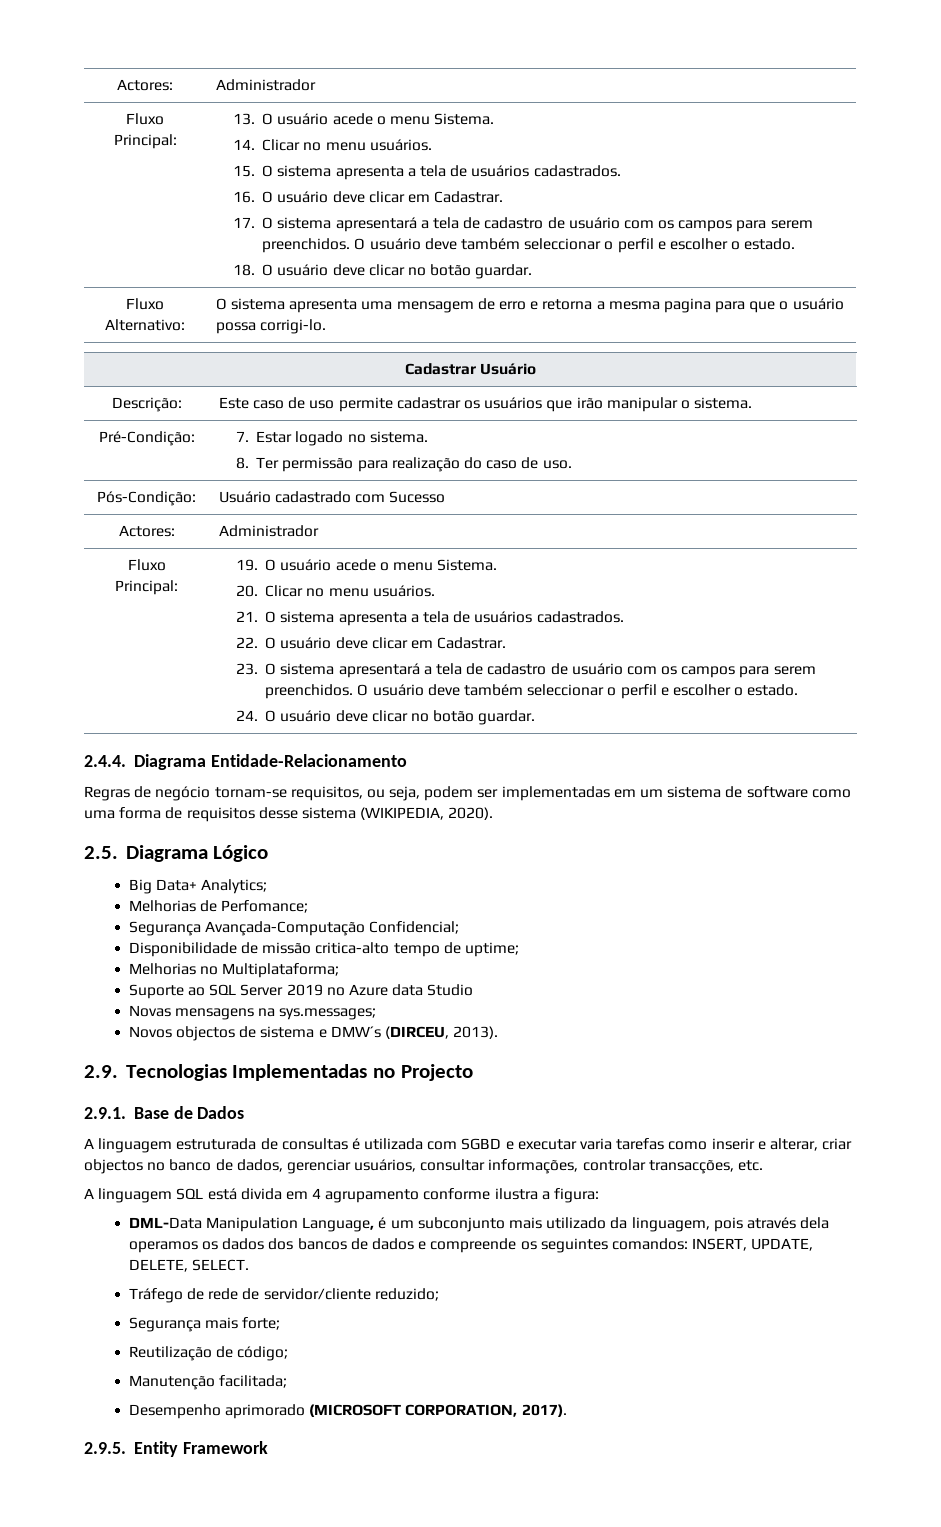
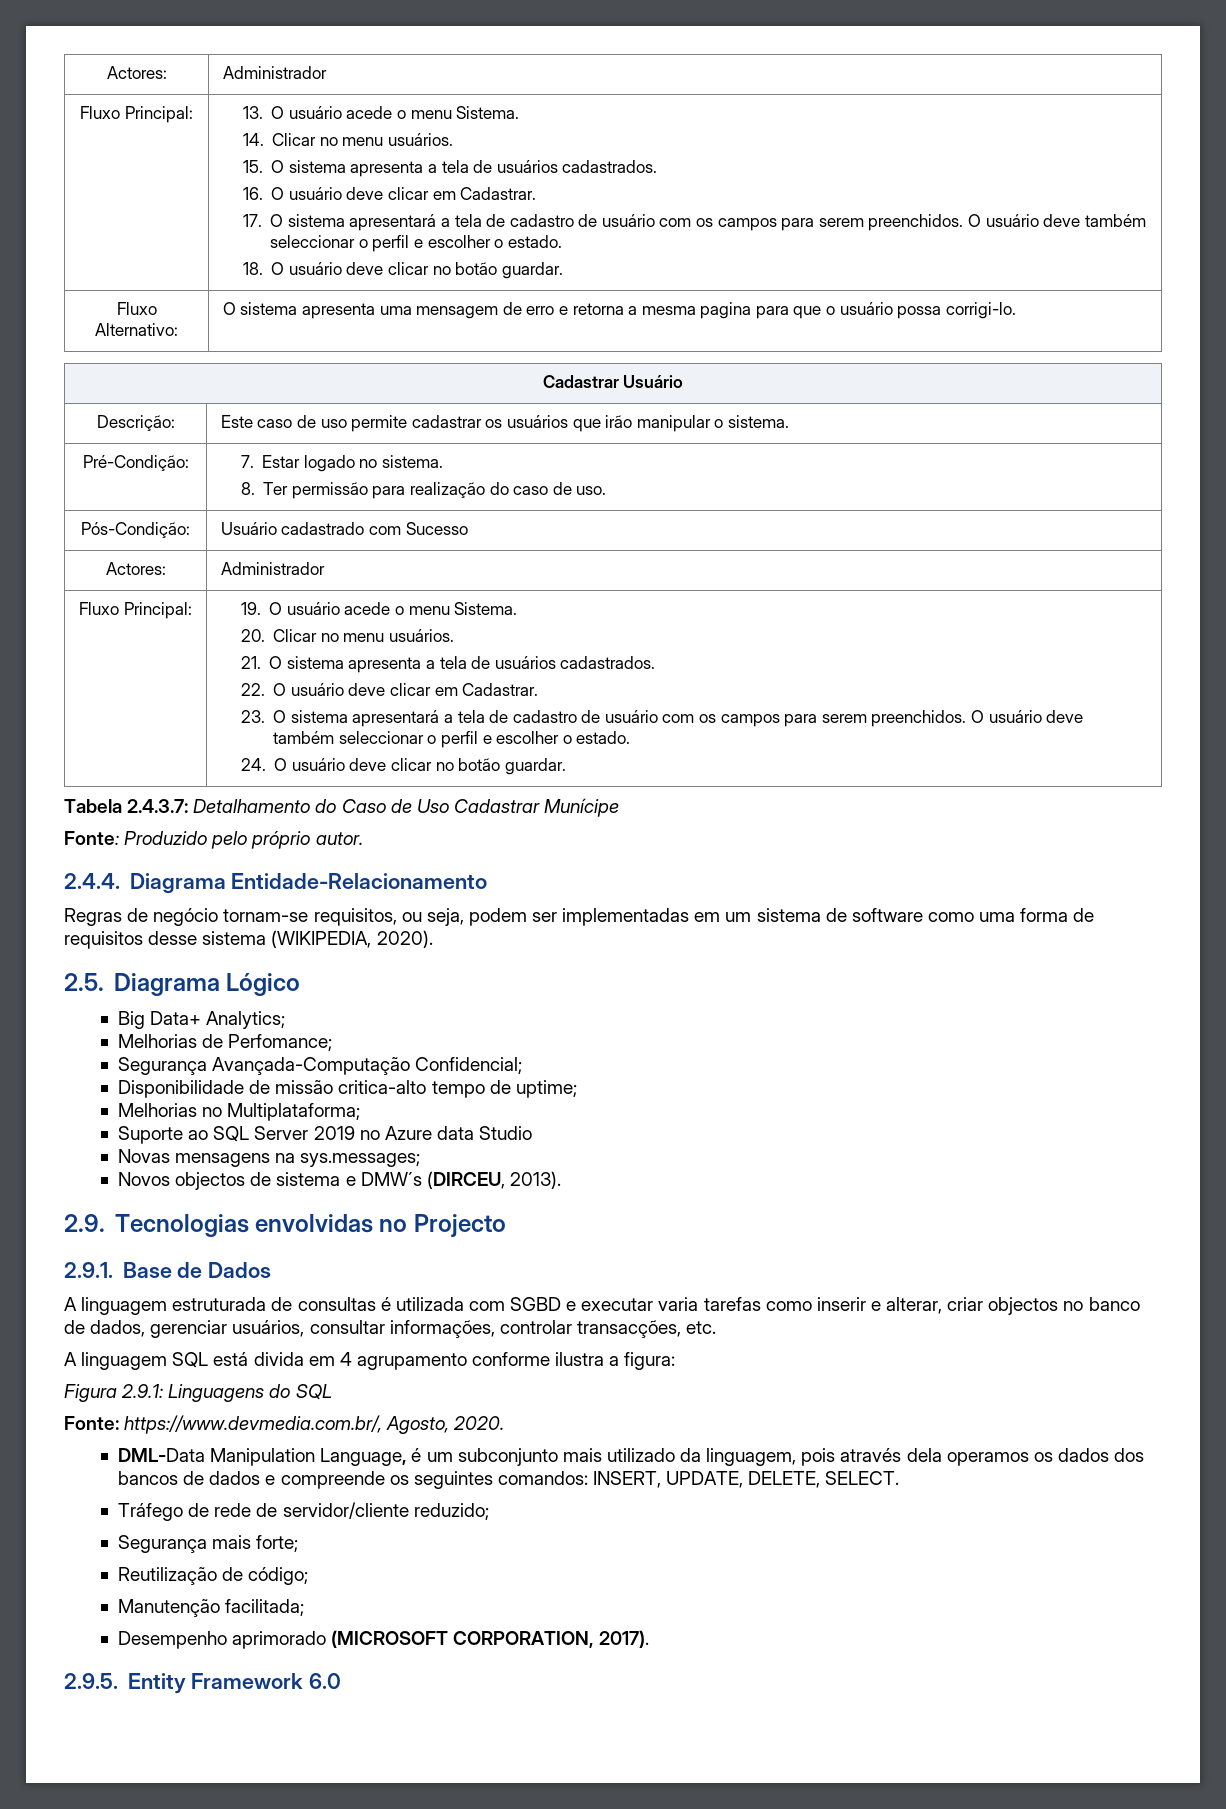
(536, 717) none -> [64,798,620,817] [64,830,363,849] // Tabela 2.4.3.7: Detalhamento do Caso de Uso Cadastrar Munícipe // Fonte: Produzido pelo próprio autor.
[232,1064,368,1081] Implementadas -> [254,1214,373,1233] envolvidas
(600, 1195) none -> [64,1384,332,1402] [64,1415,505,1434] // Figura 2.9.1: Linguagens do SQL // Fonte: https://www.devmedia.com.br/, Agosto, 2020.
(268, 1447) none -> [309,1673,342,1689] 6.0

